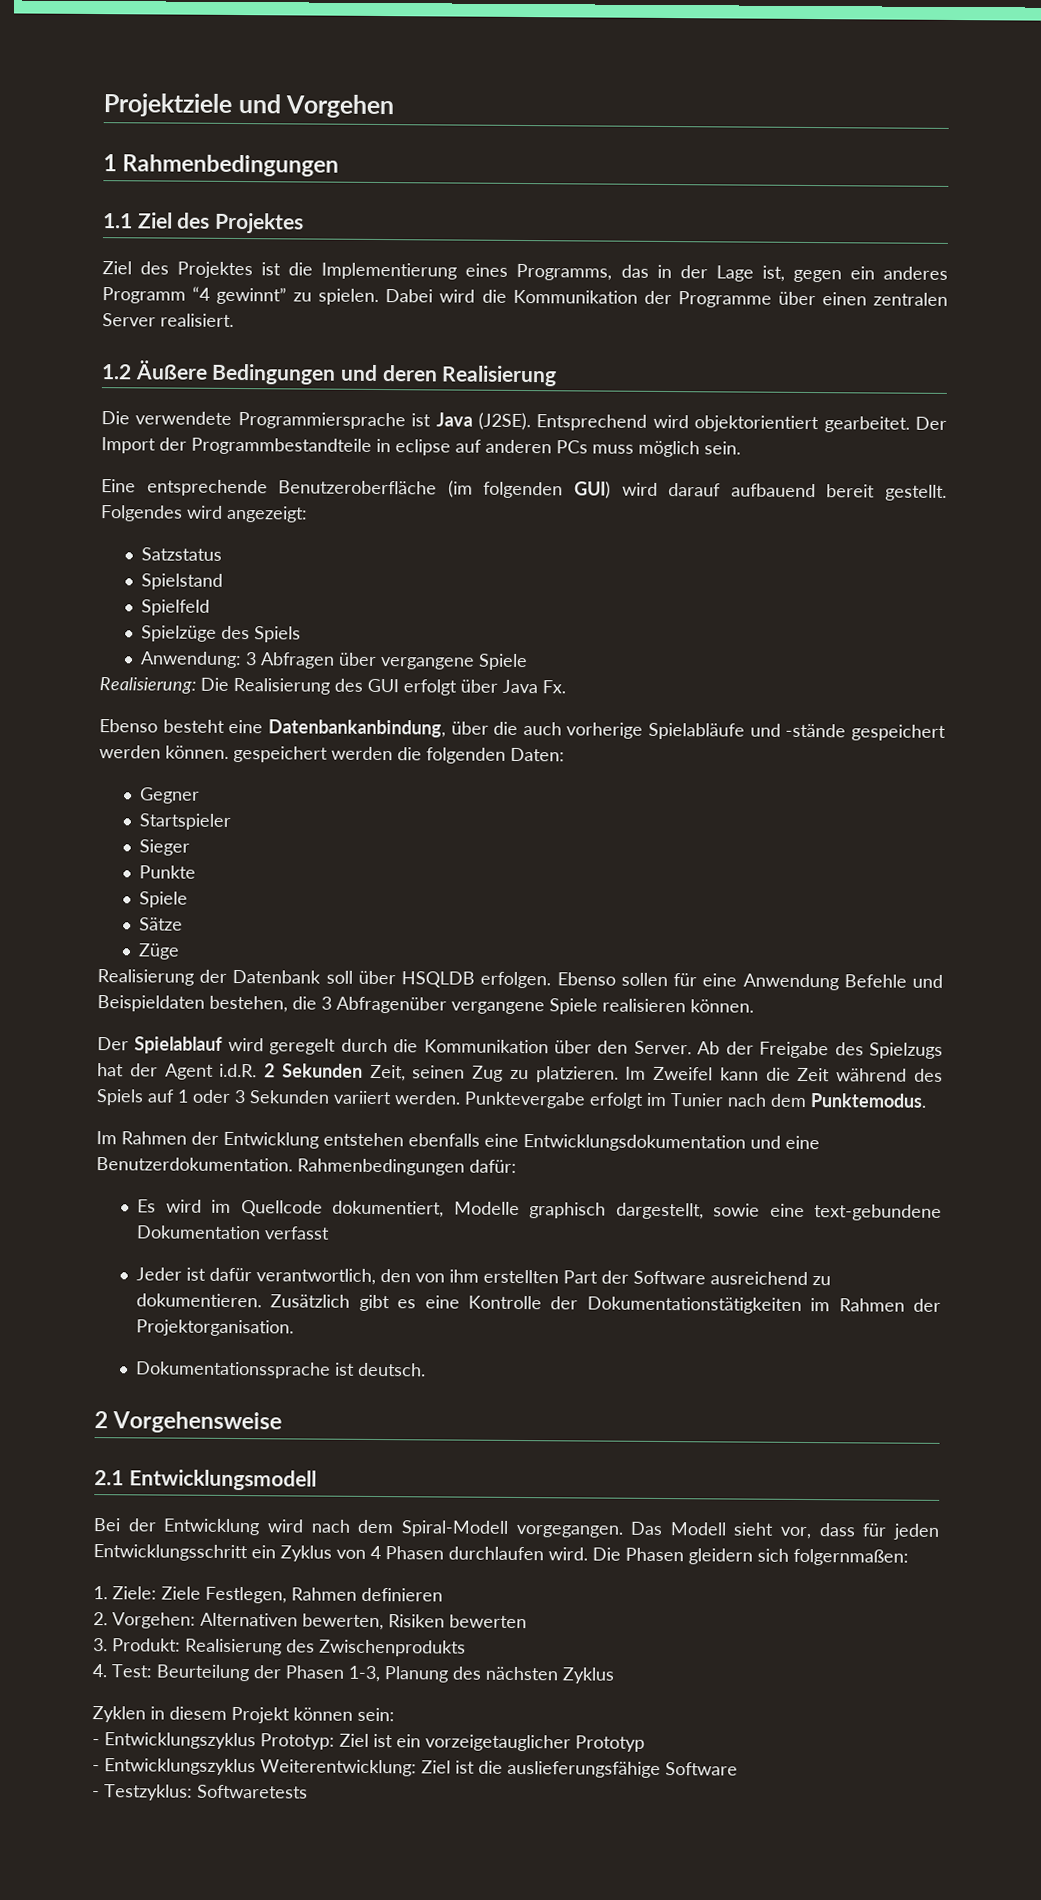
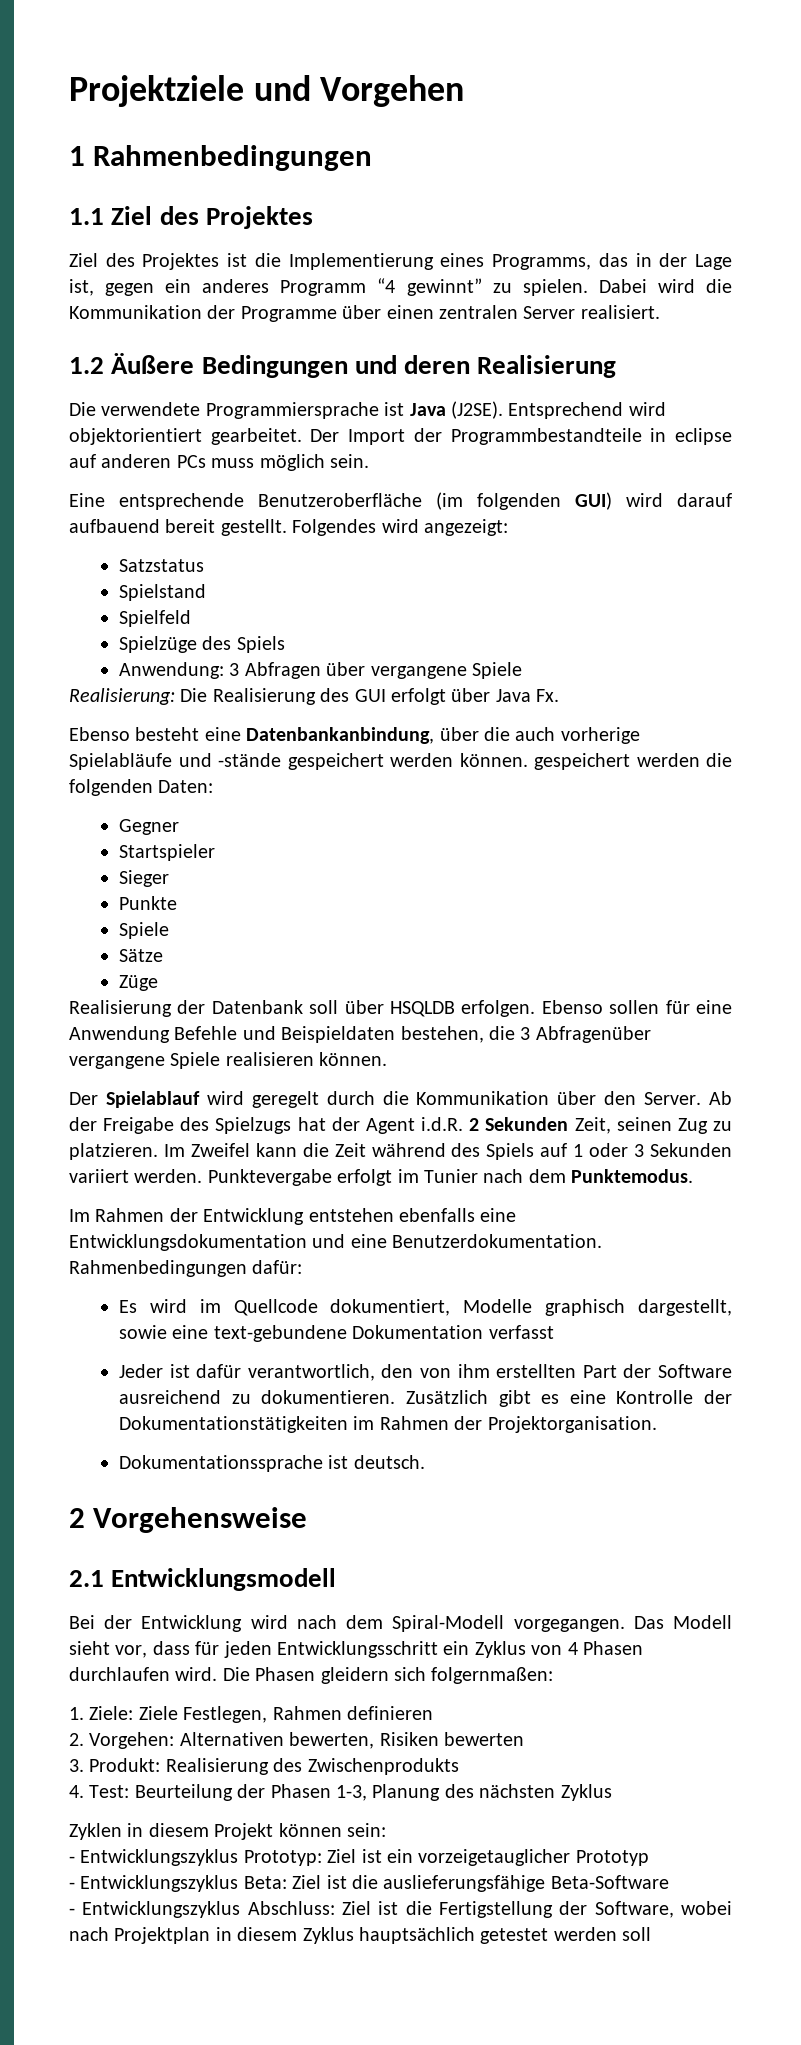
[260,1759,417,1777] Weiterentwicklung: -> [243,1876,287,1889] Beta:
[665,1762,738,1776] [92,1784,308,1801] Software // - Testzyklus: Softwaretests -> [550,1875,669,1889] [69,1901,732,1918] [69,1927,652,1944] Beta-Software // - Entwicklungszyklus Abschluss: Ziel ist die Fertigstellung der Software, wobei nach Projektplan in diesem Zyklus hauptsächlich getestet werden soll

